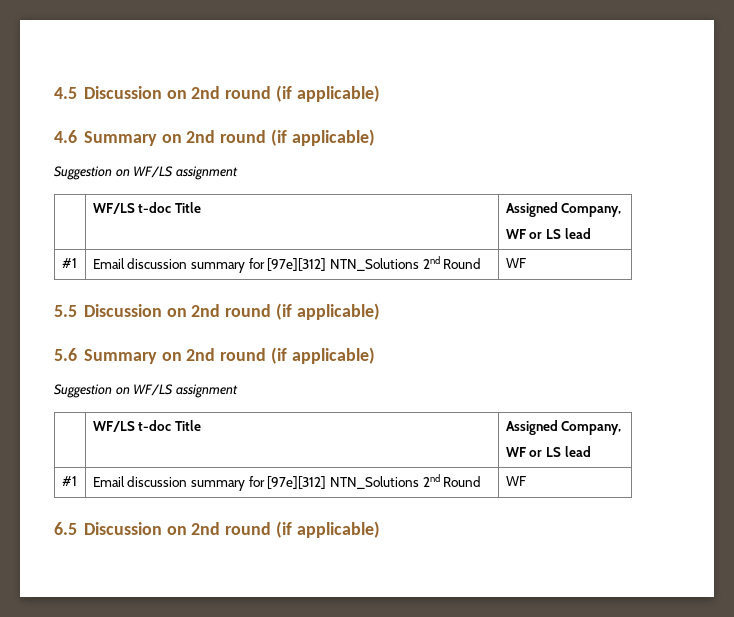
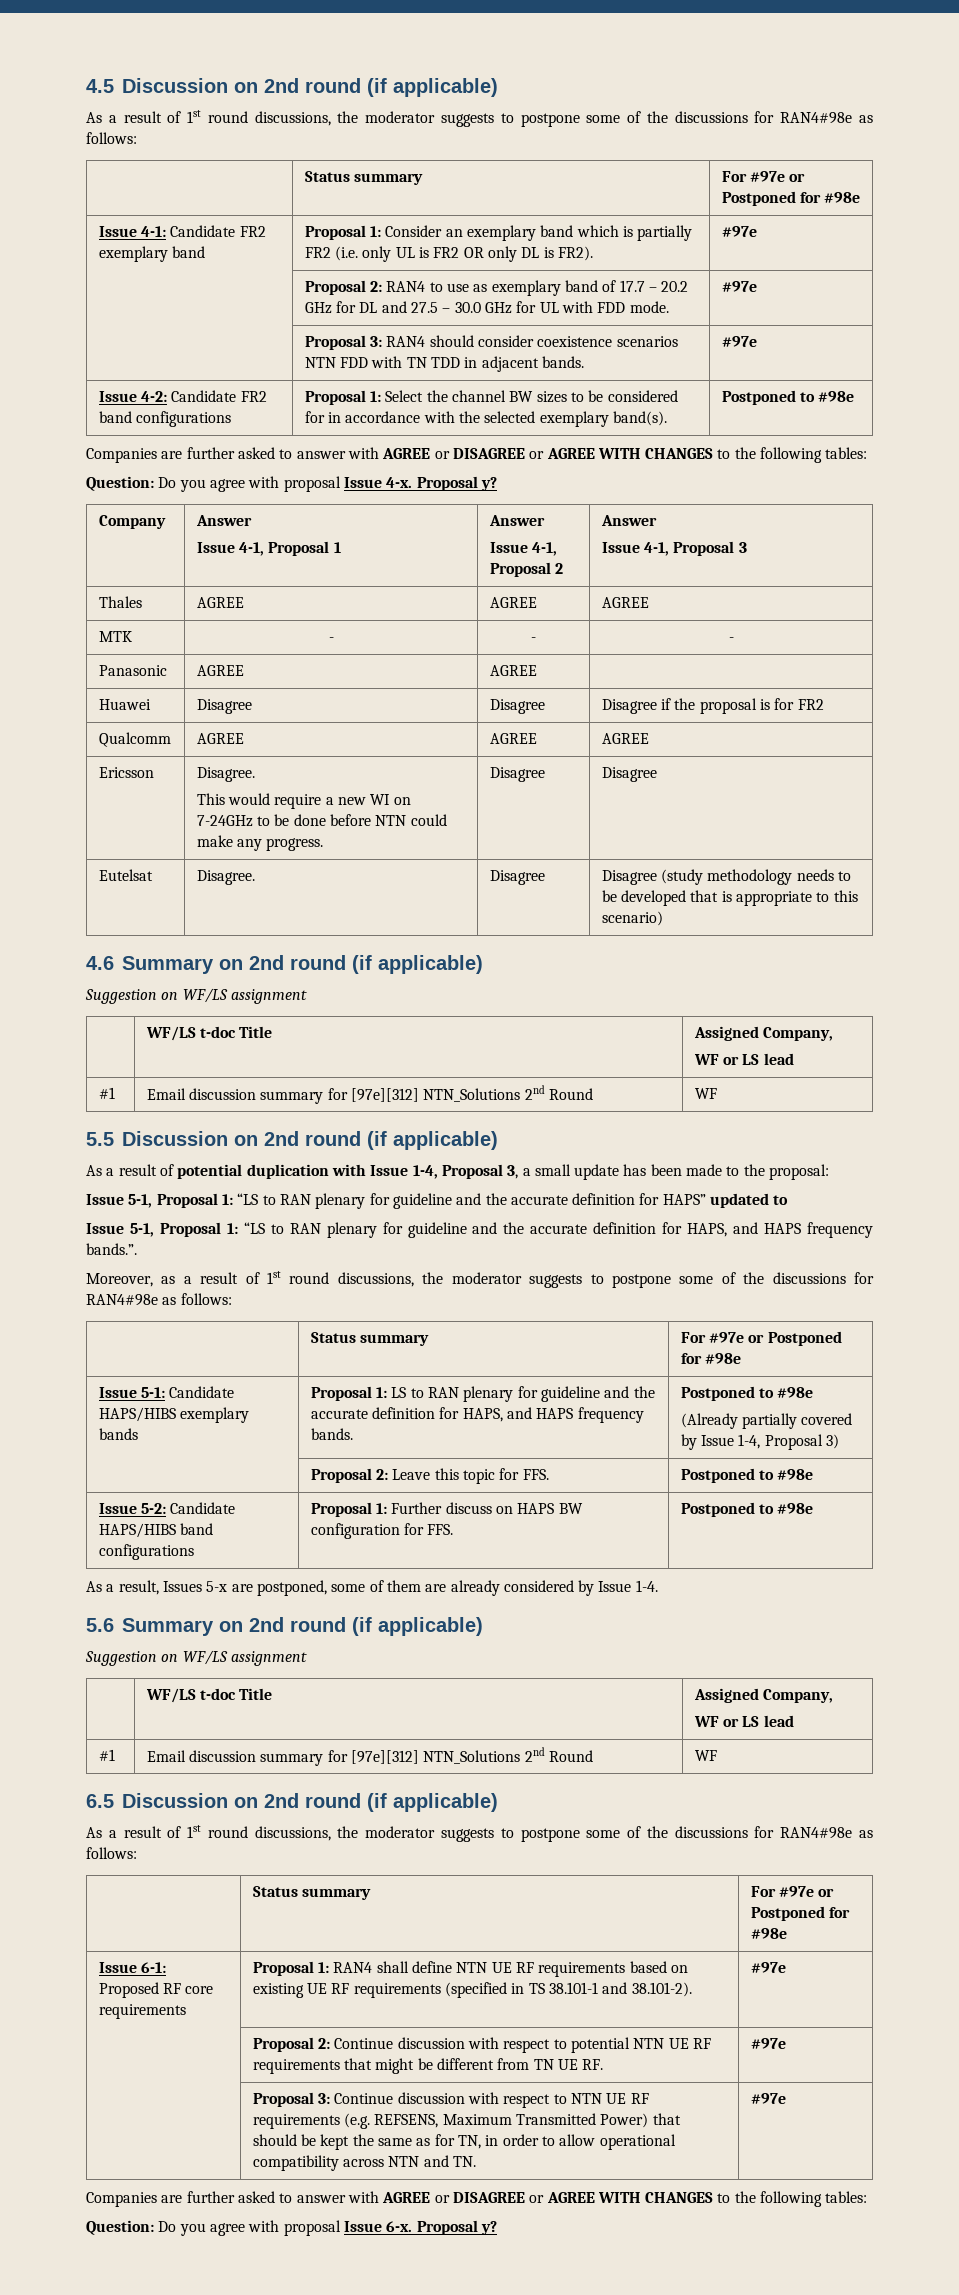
(381, 93) none -> [86,110,874,127] [86,132,137,144] [304,171,423,185] [721,171,806,182] [721,191,861,206] [98,225,266,237] [98,246,205,262] [304,225,693,241] [304,246,593,262] [721,226,757,237] [304,280,689,296] [304,301,669,314] [721,281,757,292] [304,335,678,350] [304,356,584,372] [721,336,757,347] [98,390,267,402] [98,411,231,427] [304,390,678,405] [304,411,667,427] [721,390,855,405] [86,447,868,463] [86,476,497,492] [98,515,166,529] [195,515,252,526] [196,541,341,556] [488,515,545,526] [489,542,557,556] [489,562,563,577] [600,515,657,526] [601,541,747,556] [98,596,142,608] [196,597,244,608] [489,597,537,608] [601,597,649,608] [98,631,132,642] [328,637,334,642] [531,637,536,642] [728,637,734,642] [98,665,167,676] [196,665,244,676] [489,665,537,676] [98,699,151,710] [196,699,252,714] [489,699,545,714] [601,698,824,714] [98,732,171,747] [196,733,244,744] [489,733,537,744] [601,733,649,744] [98,767,154,778] [196,767,255,782] [196,793,411,809] [196,814,447,827] [196,835,324,851] [489,767,545,782] [601,767,657,782] [98,869,153,881] [196,870,255,885] [489,870,545,885] [601,869,851,885] [601,890,858,906] [601,911,663,926] // As a result of 1st round discussions, the moderator suggests to postpone some of the discussions for RAN4#98e as follows: // | Status summary | For #97e or Postponed for #98e // Issue 4-1: Candidate FR2 exemplary band | Proposal 1: Consider an exemplary band which is partially FR2 (i.e. only UL is FR2 OR only DL is FR2). | #97e // | Proposal 2: RAN4 to use as exemplary band of 17.7 – 20.2 GHz for DL and 27.5 – 30.0 GHz for UL with FDD mode. | #97e // | Proposal 3: RAN4 should consider coexistence scenarios NTN FDD with TN TDD in adjacent bands. | #97e // Issue 4-2: Candidate FR2 band configurations | Proposal 1: Select the channel BW sizes to be considered for in accordance with the selected exemplary band(s). | Postponed to #98e // Companies are further asked to answer with AGREE or DISAGREE or AGREE WITH CHANGES to the following tables: // Question: Do you agree with proposal Issue 4-x. Proposal y? // Company | Answer // Issue 4-1, Proposal 1 | Answer // Issue 4-1, Proposal 2 | Answer // Issue 4-1, Proposal 3 // Thales | AGREE | AGREE | AGREE // MTK | - | - | - // Panasonic | AGREE | AGREE | // Huawei | Disagree | Disagree | Disagree if the proposal is for FR2 // Qualcomm | AGREE | AGREE | AGREE // Ericsson | Disagree. // This would require a new WI on 7-24GHz to be done before NTN could make any progress. | Disagree | Disagree // Eutelsat | Disagree. | Disagree | Disagree (study methodology needs to be developed that is appropriate to this scenario)
(381, 311) none -> [86,1164,830,1180] [86,1193,789,1209] [86,1222,874,1238] [86,1243,137,1255] [86,1271,874,1288] [86,1293,232,1306] [310,1332,429,1346] [680,1331,842,1346] [680,1353,741,1364] [98,1386,235,1398] [98,1407,249,1423] [98,1428,138,1440] [310,1386,655,1402] [310,1407,644,1423] [310,1428,353,1440] [680,1386,814,1401] [680,1413,853,1429] [680,1434,839,1450] [310,1468,549,1484] [680,1468,814,1483] [98,1502,236,1514] [98,1523,213,1538] [98,1544,194,1560] [310,1502,583,1517] [310,1523,454,1539] [680,1502,814,1517] [86,1580,658,1596] // As a result of potential duplication with Issue 1-4, Proposal 3, a small update has been made to the proposal: // Issue 5-1, Proposal 1: “LS to RAN plenary for guideline and the accurate definition for HAPS” updated to // Issue 5-1, Proposal 1: “LS to RAN plenary for guideline and the accurate definition for HAPS, and HAPS frequency bands.”. // Moreover, as a result of 1st round discussions, the moderator suggests to postpone some of the discussions for RAN4#98e as follows: // | Status summary | For #97e or Postponed for #98e // Issue 5-1: Candidate HAPS/HIBS exemplary bands | Proposal 1: LS to RAN plenary for guideline and the accurate definition for HAPS, and HAPS frequency bands. | Postponed to #98e // (Already partially covered by Issue 1-4, Proposal 3) // | Proposal 2: Leave this topic for FFS. | Postponed to #98e // Issue 5-2: Candidate HAPS/HIBS band configurations | Proposal 1: Further discuss on HAPS BW configuration for FFS. | Postponed to #98e // As a result, Issues 5-x are postponed, some of them are already considered by Issue 1-4.
(381, 529) none -> [86,1825,874,1842] [86,1847,137,1859] [252,1886,371,1900] [750,1886,835,1897] [750,1906,850,1921] [750,1928,787,1939] [98,1962,166,1973] [98,1982,214,1998] [98,2004,186,2019] [252,1961,688,1977] [252,1982,692,1998] [750,1962,786,1973] [252,2037,711,2053] [252,2058,604,2074] [750,2038,786,2049] [252,2092,649,2108] [252,2113,681,2129] [252,2134,676,2150] [252,2155,476,2171] [750,2093,786,2104] [86,2191,868,2207] [86,2220,497,2236] // As a result of 1st round discussions, the moderator suggests to postpone some of the discussions for RAN4#98e as follows: // | Status summary | For #97e or Postponed for #98e // Issue 6-1: Proposed RF core requirements | Proposal 1: RAN4 shall define NTN UE RF requirements based on existing UE RF requirements (specified in TS 38.101-1 and 38.101-2). | #97e // | Proposal 2: Continue discussion with respect to potential NTN UE RF requirements that might be different from TN UE RF. | #97e // | Proposal 3: Continue discussion with respect to NTN UE RF requirements (e.g. REFSENS, Maximum Transmitted Power) that should be kept the same as for TN, in order to allow operational compatibility across NTN and TN. | #97e // Companies are further asked to answer with AGREE or DISAGREE or AGREE WITH CHANGES to the following tables: // Question: Do you agree with proposal Issue 6-x. Proposal y?

